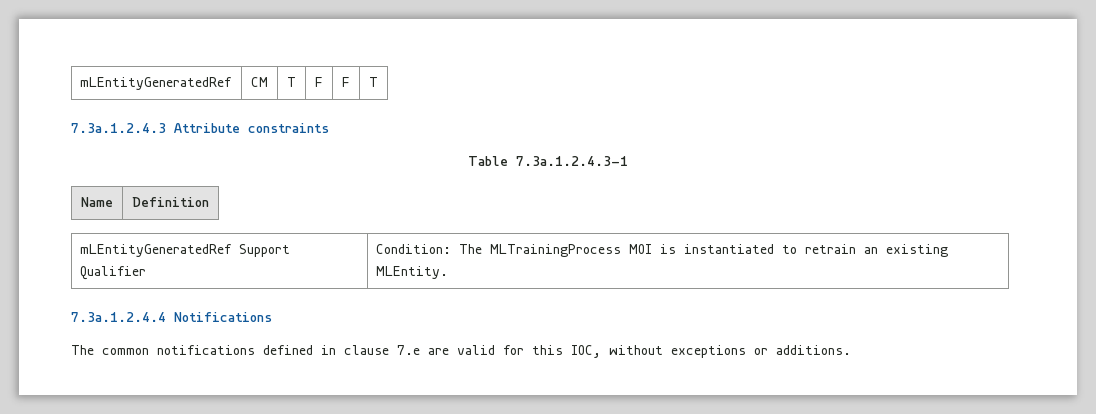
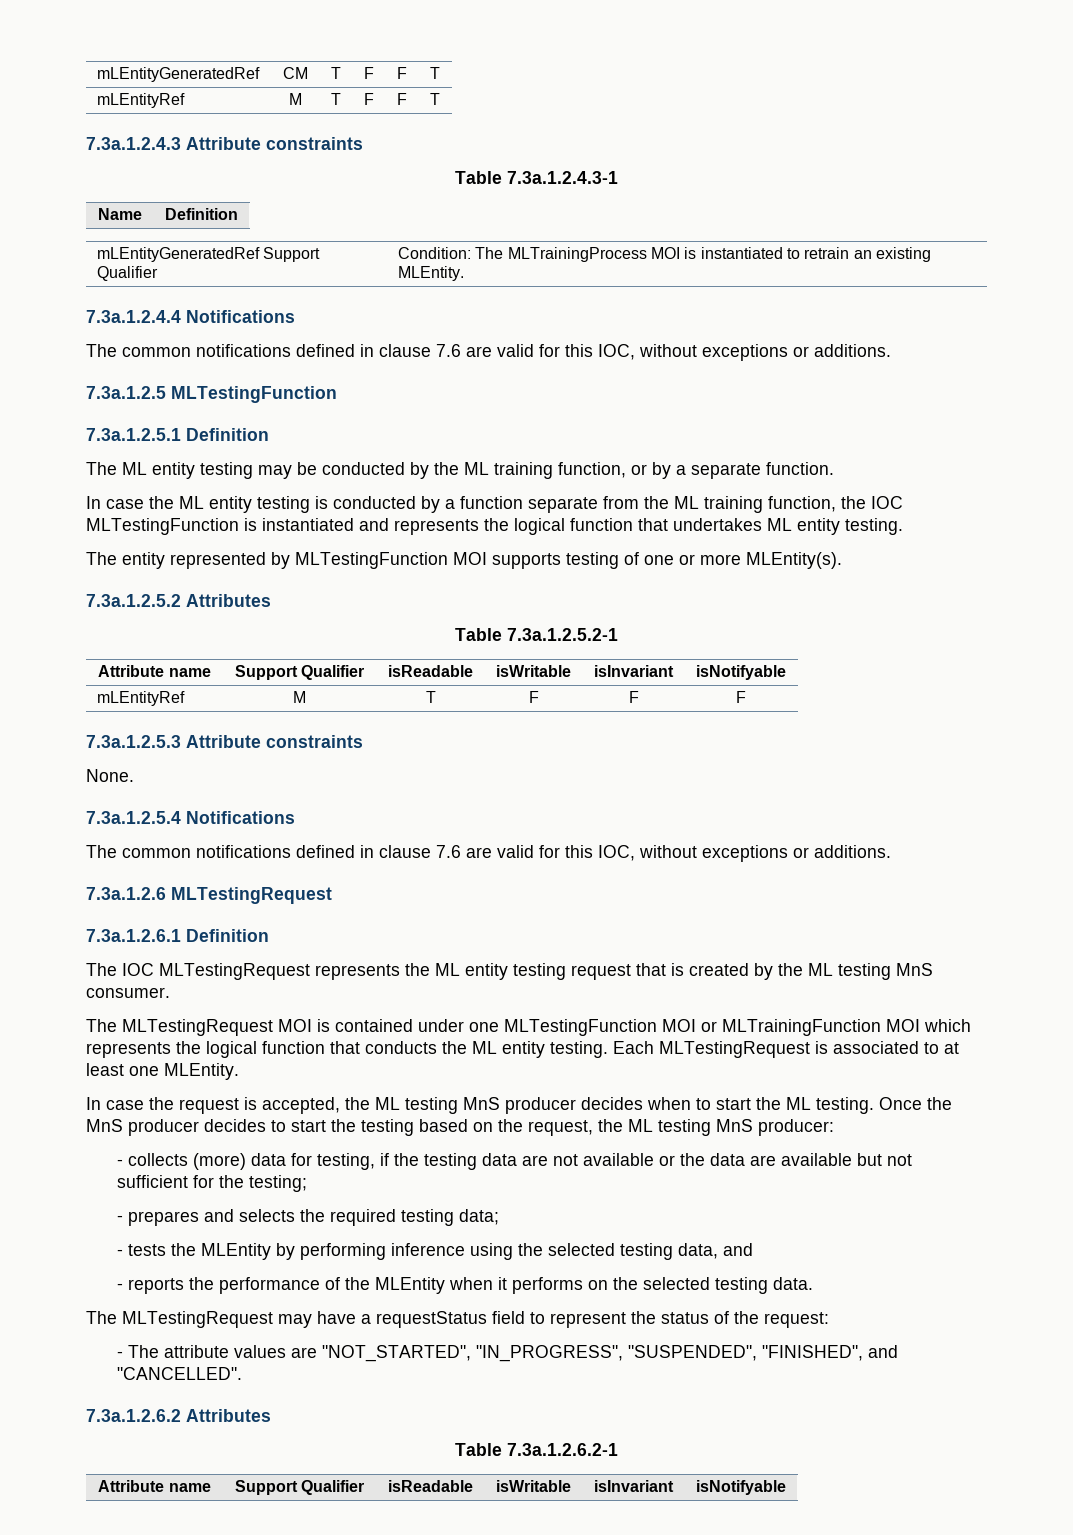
(378, 82) none -> [97,93,186,108] [289,93,302,105] [331,93,341,105] [364,93,374,105] [397,93,407,105] [430,93,440,105] // mLEntityRef | M | T | F | F | T
[397,345,851,358] 7.e are valid for this IOC, without exceptions or additions. -> [436,344,891,361] [86,386,337,403] [86,428,269,441] [86,462,834,479] [86,496,903,513] [86,518,903,535] [86,552,842,569] [86,594,271,607] [455,628,618,641] [98,665,211,677] [234,665,365,680] [388,665,473,677] [496,665,571,677] [594,665,674,677] [696,665,786,680] [97,691,186,706] [293,691,306,703] [425,691,436,703] [528,691,539,703] [628,691,639,703] [736,691,746,703] [86,735,363,748] [86,769,134,782] [86,811,295,824] [86,845,891,862] [86,887,332,904] [86,929,269,942] [86,963,933,980] [86,987,170,998] [86,1019,971,1036] [86,1041,959,1058] [86,1063,239,1080] [86,1097,952,1114] [86,1119,834,1136] [116,1153,912,1170] [116,1175,307,1192] [116,1209,499,1226] [116,1243,753,1260] [116,1277,813,1294] [86,1311,829,1328] [116,1345,898,1362] [116,1367,242,1380] [86,1409,271,1422] [455,1443,618,1456] [98,1480,211,1492] [234,1480,365,1495] [388,1480,473,1492] [496,1480,571,1492] [594,1480,674,1492] [696,1480,786,1495] 7.6 are valid for this IOC, without exceptions or additions. // 7.3a.1.2.5 MLTestingFunction // 7.3a.1.2.5.1 Definition // The ML entity testing may be conducted by the ML training function, or by a separate function. // In case the ML entity testing is conducted by a function separate from the ML training function, the IOC MLTestingFunction is instantiated and represents the logical function that undertakes ML entity testing. // The entity represented by MLTestingFunction MOI supports testing of one or more MLEntity(s). // 7.3a.1.2.5.2 Attributes // Table 7.3a.1.2.5.2-1 // Attribute name | Support Qualifier | isReadable | isWritable | isInvariant | isNotifyable // mLEntityRef | M | T | F | F | F // 7.3a.1.2.5.3 Attribute constraints // None. // 7.3a.1.2.5.4 Notifications // The common notifications defined in clause 7.6 are valid for this IOC, without exceptions or additions. // 7.3a.1.2.6 MLTestingRequest // 7.3a.1.2.6.1 Definition // The IOC MLTestingRequest represents the ML entity testing request that is created by the ML testing MnS consumer. // The MLTestingRequest MOI is contained under one MLTestingFunction MOI or MLTrainingFunction MOI which represents the logical function that conducts the ML entity testing. Each MLTestingRequest is associated to at least one MLEntity. // In case the request is accepted, the ML testing MnS producer decides when to start the ML testing. Once the MnS producer decides to start the testing based on the request, the ML testing MnS producer: // - collects (more) data for testing, if the testing data are not available or the data are available but not sufficient for the testing; // - prepares and selects the required testing data; // - tests the MLEntity by performing inference using the selected testing data, and // - reports the performance of the MLEntity when it performs on the selected testing data. // The MLTestingRequest may have a requestStatus field to represent the status of the request: // - The attribute values are "NOT_STARTED", "IN_PROGRESS", "SUSPENDED", "FINISHED", and "CANCELLED". // 7.3a.1.2.6.2 Attributes // Table 7.3a.1.2.6.2-1 // Attribute name | Support Qualifier | isReadable | isWritable | isInvariant | isNotifyable

